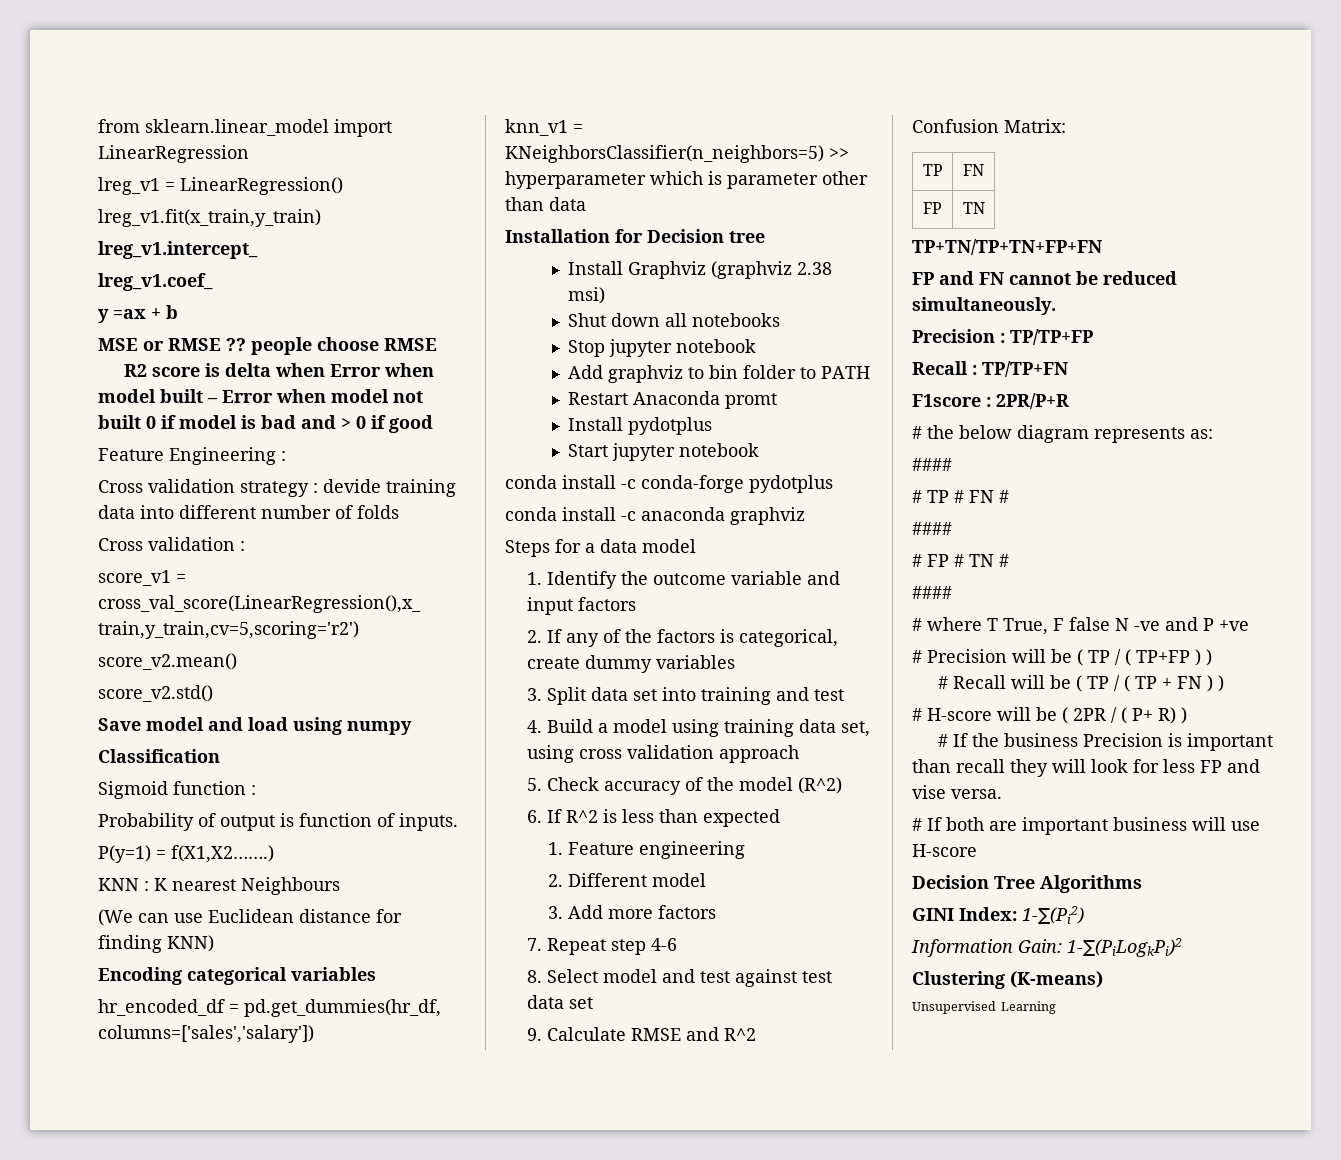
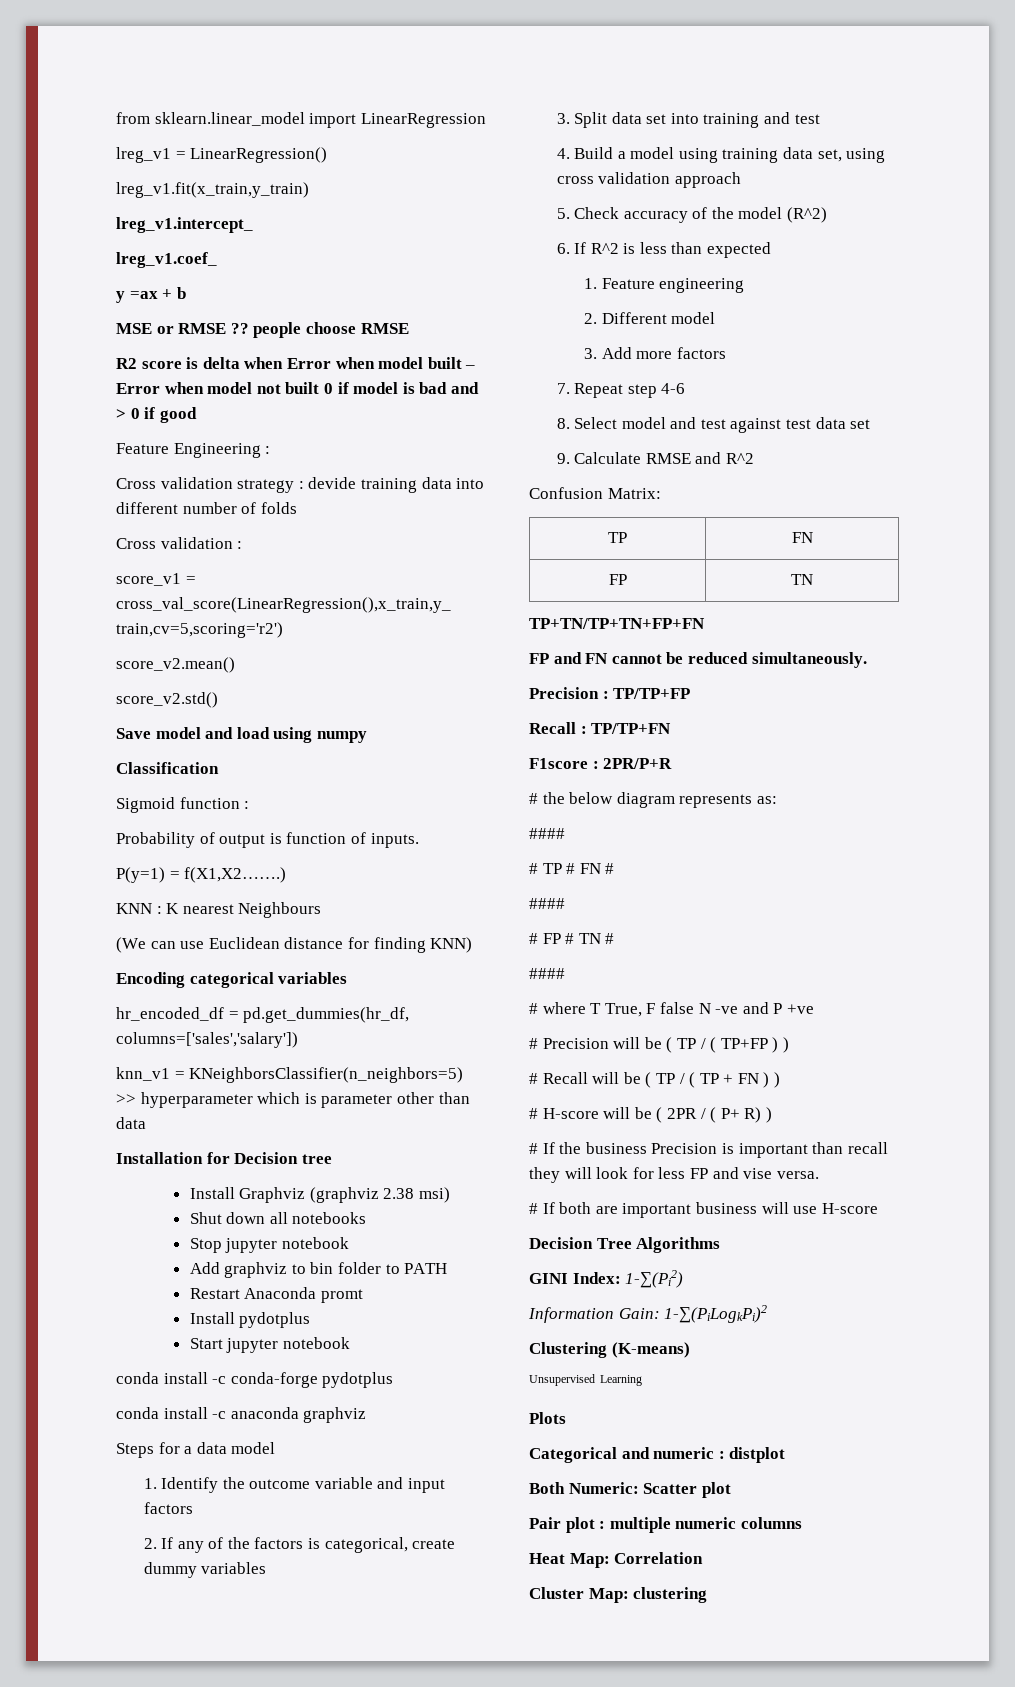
(1056, 1007) none -> [529,1412,566,1424] [529,1447,786,1463] [529,1482,731,1498] [529,1517,802,1533] [529,1552,704,1568] [529,1587,708,1603] // Plots // Categorical and numeric : distplot // Both Numeric: Scatter plot // Pair plot : multiple numeric columns // Heat Map: Correlation // Cluster Map: clustering

